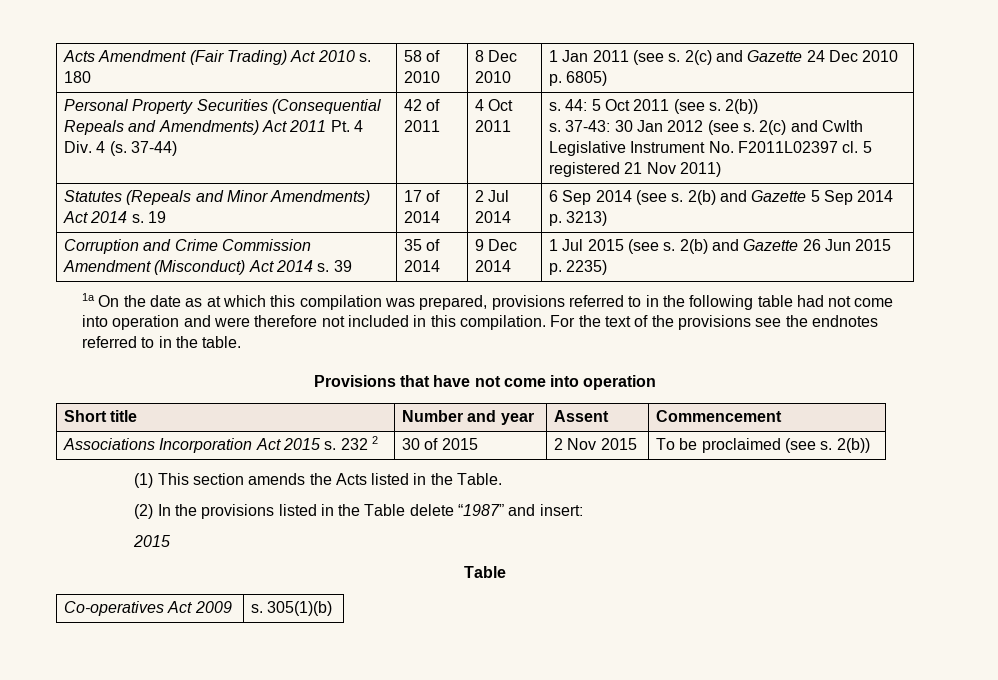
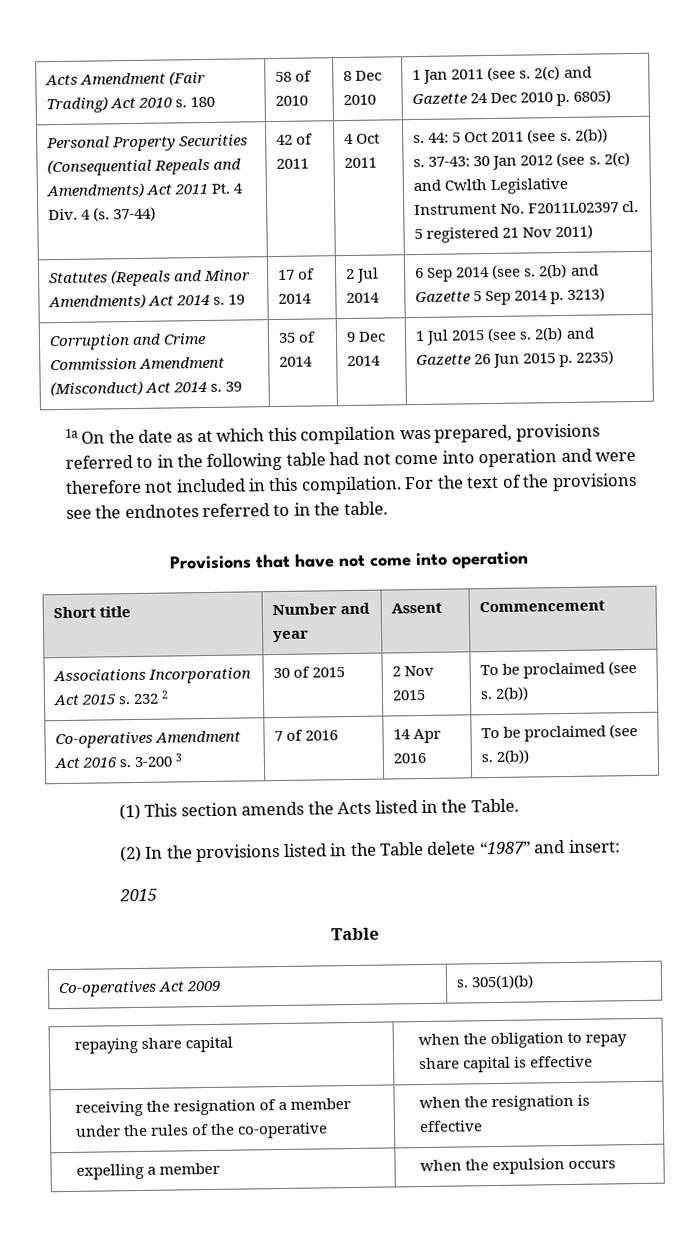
(870, 445) none -> [55,730,242,749] [54,753,183,769] [274,729,339,742] [393,728,442,744] [393,752,427,764] [481,723,639,742] [481,749,530,764] // Co-operatives Amendment Act 2016 s. 3-200 3 | 7 of 2016 | 14 Apr 2016 | To be proclaimed (see s. 2(b))
(333, 608) none -> [73,1036,234,1054] [417,1032,628,1049] [418,1055,594,1073] [74,1098,352,1117] [74,1122,329,1139] [418,1094,591,1112] [418,1120,483,1133] [75,1162,221,1180] [419,1158,617,1175] // repaying share capital | when the obligation to repay share capital is effective // receiving the resignation of a member under the rules of the co-operative | when the resignation is effective // expelling a member | when the expulsion occurs

